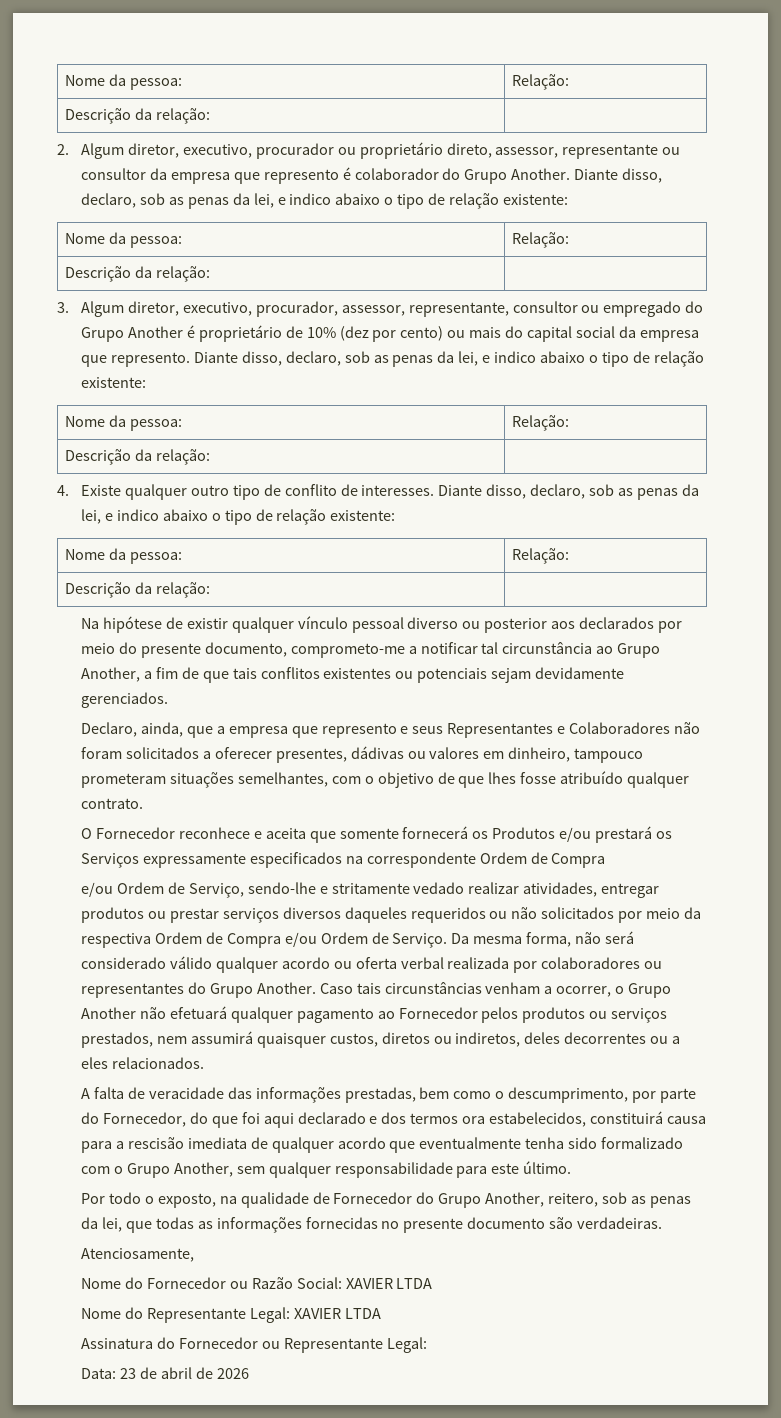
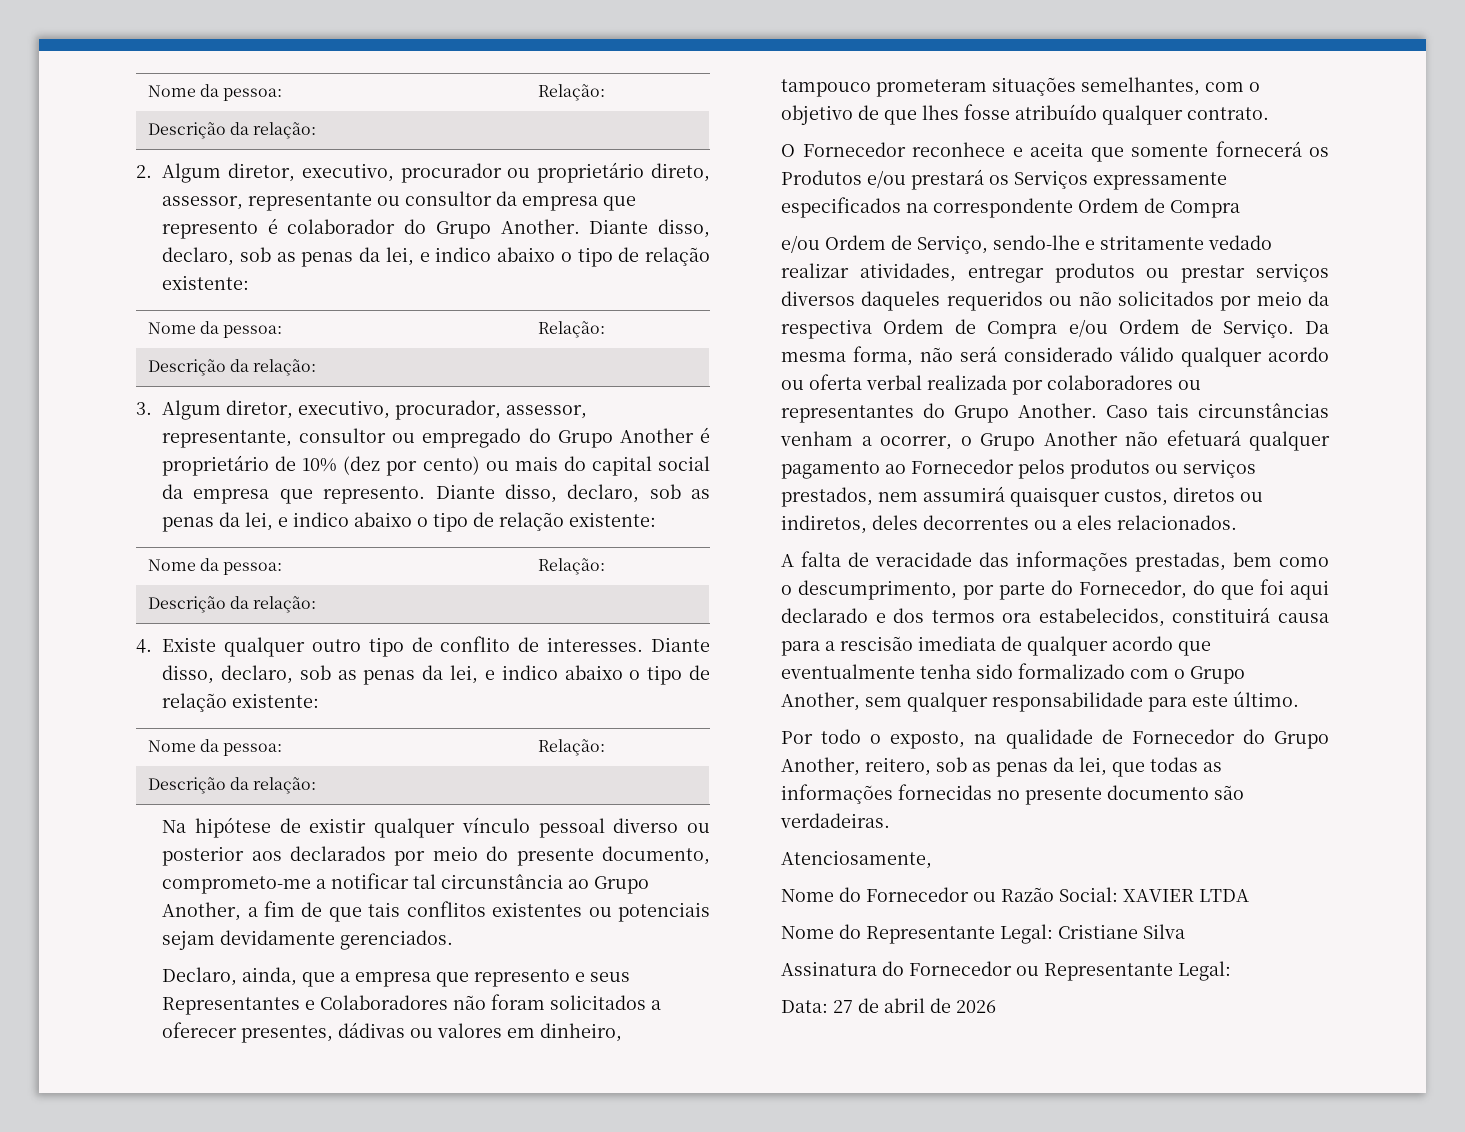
[293,1308,381,1319] XAVIER LTDA -> [1058,924,1186,939] Cristiane Silva
[119,1368,136,1379] 23 -> [833,1000,854,1013] 27

